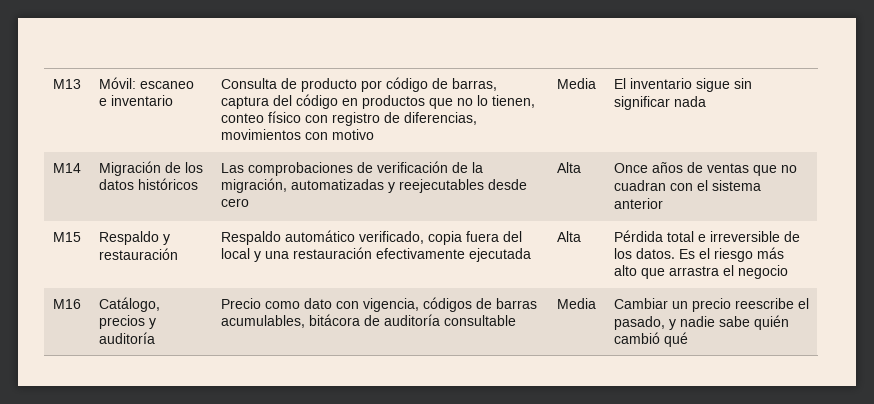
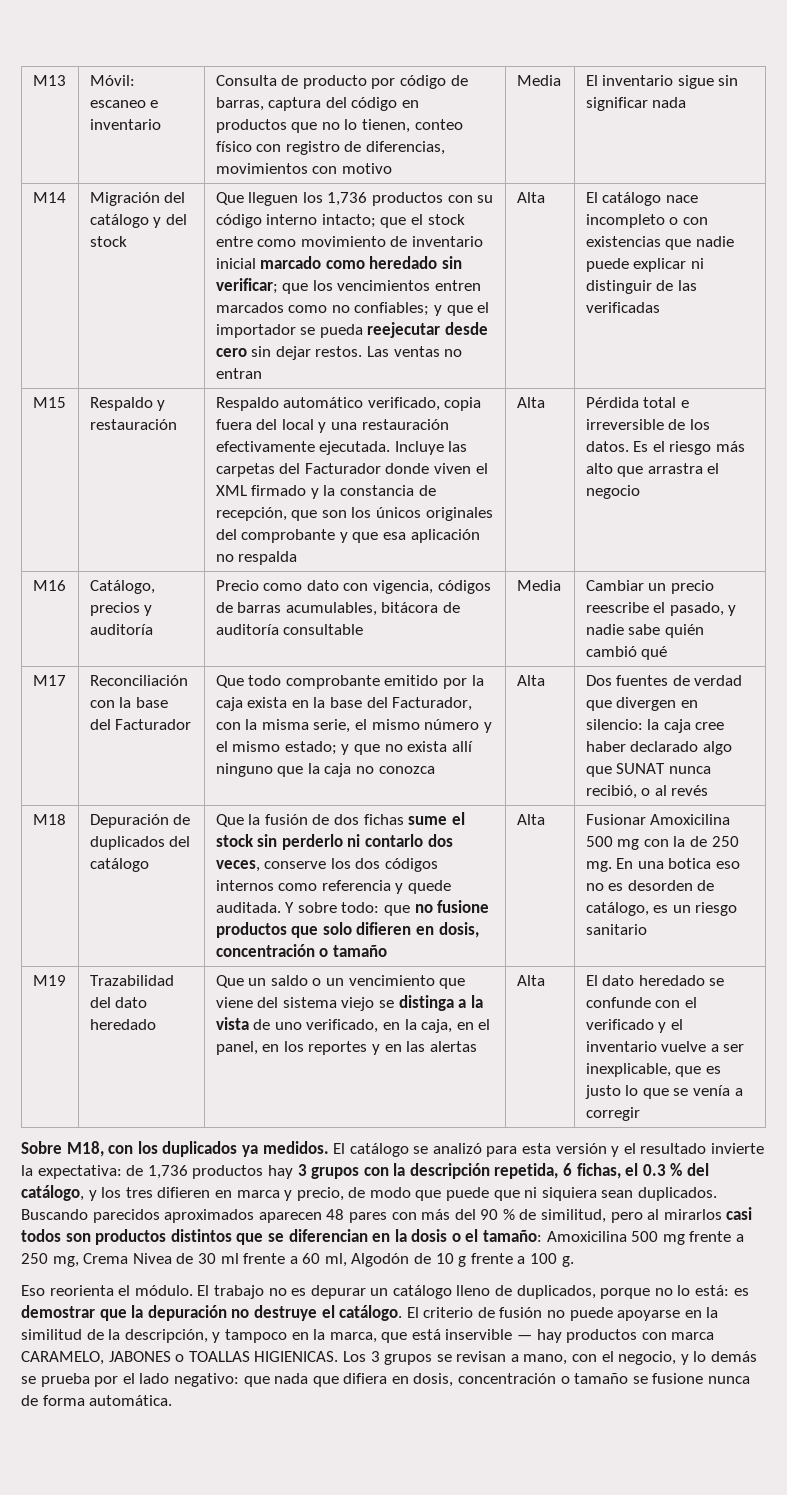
[164,162,203,173] [98,178,198,190] [220,161,483,176] [220,178,527,193] [220,198,249,207] [556,162,581,173] [613,162,797,176] [613,180,761,191] [613,198,663,209] de los datos históricos | Las comprobaciones de verificación de la migración, automatizadas y reejecutables desde cero | Alta | Once años de ventas que no cuadran con el sistema anterior -> [164,192,186,203] [89,214,187,228] [89,236,127,247] [215,192,494,206] [215,214,465,228] [215,236,484,247] [215,256,463,269] [215,278,482,294] [215,302,490,316] [215,322,489,338] [215,346,463,360] [215,368,262,379] [516,192,545,203] [585,192,698,206] [585,214,708,228] [585,236,734,250] [585,258,704,272] [585,280,697,294] [585,302,660,313] del catálogo y del stock | Que lleguen los 1,736 productos con su código interno intacto; que el stock entre como movimiento de inventario inicial marcado como heredado sin verificar; que los vencimientos entren marcados como no confiables; y que el importador se pueda reejecutar desde cero sin dejar restos. Las ventas no entran | Alta | El catálogo nace incompleto o con existencias que nadie puede explicar ni distinguir de las verificadas
[468,248,531,262] ejecutada -> [319,441,468,455] [215,463,488,477] [215,485,436,499] [215,507,493,521] [215,529,480,543] [215,551,298,565] ejecutada. Incluye las carpetas del Facturador donde viven el XML firmado y la constancia de recepción, que son los únicos originales del comprobante y que esa aplicación no respalda
(688, 339) none -> [32,675,66,686] [89,675,188,686] [89,697,168,708] [89,719,192,730] [215,675,484,689] [215,697,473,711] [215,719,492,733] [215,741,473,755] [215,763,435,777] [516,675,545,686] [585,675,743,686] [585,697,698,711] [585,719,725,733] [585,741,732,755] [585,763,711,777] [585,785,709,799] [32,814,66,825] [89,814,191,828] [89,836,191,850] [89,858,149,872] [215,812,465,827] [215,834,453,850] [215,858,439,872] [215,880,452,894] [215,900,490,916] [215,922,479,938] [215,944,387,957] [516,814,545,825] [585,814,731,825] [585,836,739,850] [585,858,741,872] [585,880,715,891] [585,902,738,916] [585,924,647,935] [32,975,66,986] [89,975,174,986] [89,997,148,1008] [89,1019,156,1030] [215,975,466,989] [215,995,483,1011] [215,1017,491,1033] [215,1041,477,1055] [516,975,545,986] [585,975,725,986] [585,997,697,1008] [585,1019,683,1033] [585,1041,745,1052] [585,1063,721,1077] [584,1085,743,1099] [585,1107,640,1121] [21,1141,765,1157] [21,1163,710,1179] [21,1185,718,1201] [21,1207,753,1223] [21,1229,745,1245] [21,1253,574,1267] [21,1285,749,1299] [21,1305,719,1321] [21,1329,715,1343] [21,1351,758,1365] [21,1373,751,1387] [21,1395,173,1406] // M17 | Reconciliación con la base del Facturador | Que todo comprobante emitido por la caja exista en la base del Facturador, con la misma serie, el mismo número y el mismo estado; y que no exista allí ninguno que la caja no conozca | Alta | Dos fuentes de verdad que divergen en silencio: la caja cree haber declarado algo que SUNAT nunca recibió, o al revés // M18 | Depuración de duplicados del catálogo | Que la fusión de dos fichas sume el stock sin perderlo ni contarlo dos veces, conserve los dos códigos internos como referencia y quede auditada. Y sobre todo: que no fusione productos que solo difieren en dosis, concentración o tamaño | Alta | Fusionar Amoxicilina 500 mg con la de 250 mg. En una botica eso no es desorden de catálogo, es un riesgo sanitario // M19 | Trazabilidad del dato heredado | Que un saldo o un vencimiento que viene del sistema viejo se distinga a la vista de uno verificado, en la caja, en el panel, en los reportes y en las alertas | Alta | El dato heredado se confunde con el verificado y el inventario vuelve a ser inexplicable, que es justo lo que se venía a corregir // Sobre M18, con los duplicados ya medidos. El catálogo se analizó para esta versión y el resultado invierte la expectativa: de 1,736 productos hay 3 grupos con la descripción repetida, 6 fichas, el 0.3 % del catálogo, y los tres difieren en marca y precio, de modo que puede que ni siquiera sean duplicados. Buscando parecidos aproximados aparecen 48 pares con más del 90 % de similitud, pero al mirarlos casi todos son productos distintos que se diferencian en la dosis o el tamaño: Amoxicilina 500 mg frente a 250 mg, Crema Nivea de 30 ml frente a 60 ml, Algodón de 10 g frente a 100 g. // Eso reorienta el módulo. El trabajo no es depurar un catálogo lleno de duplicados, porque no lo está: es demostrar que la depuración no destruye el catálogo. El criterio de fusión no puede apoyarse en la similitud de la descripción, y tampoco en la marca, que está inservible — hay productos con marca CARAMELO, JABONES o TOALLAS HIGIENICAS. Los 3 grupos se revisan a mano, con el negocio, y lo demás se prueba por el lado negativo: que nada que difiera en dosis, concentración o tamaño se fusione nunca de forma automática.

